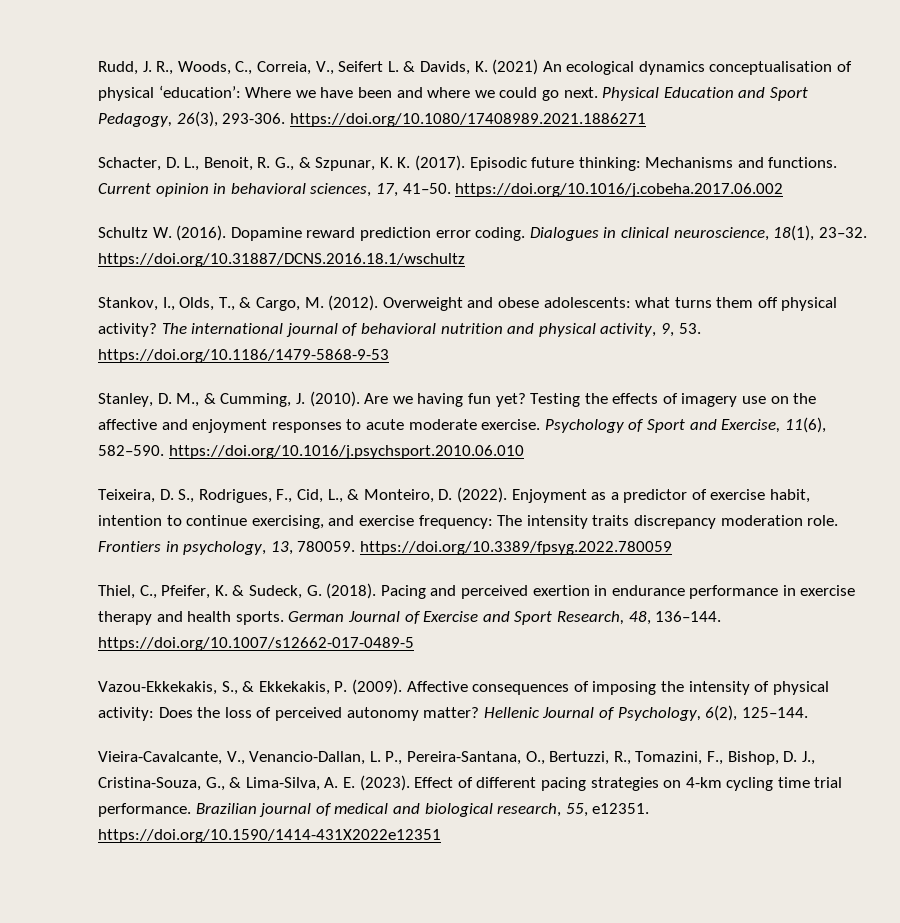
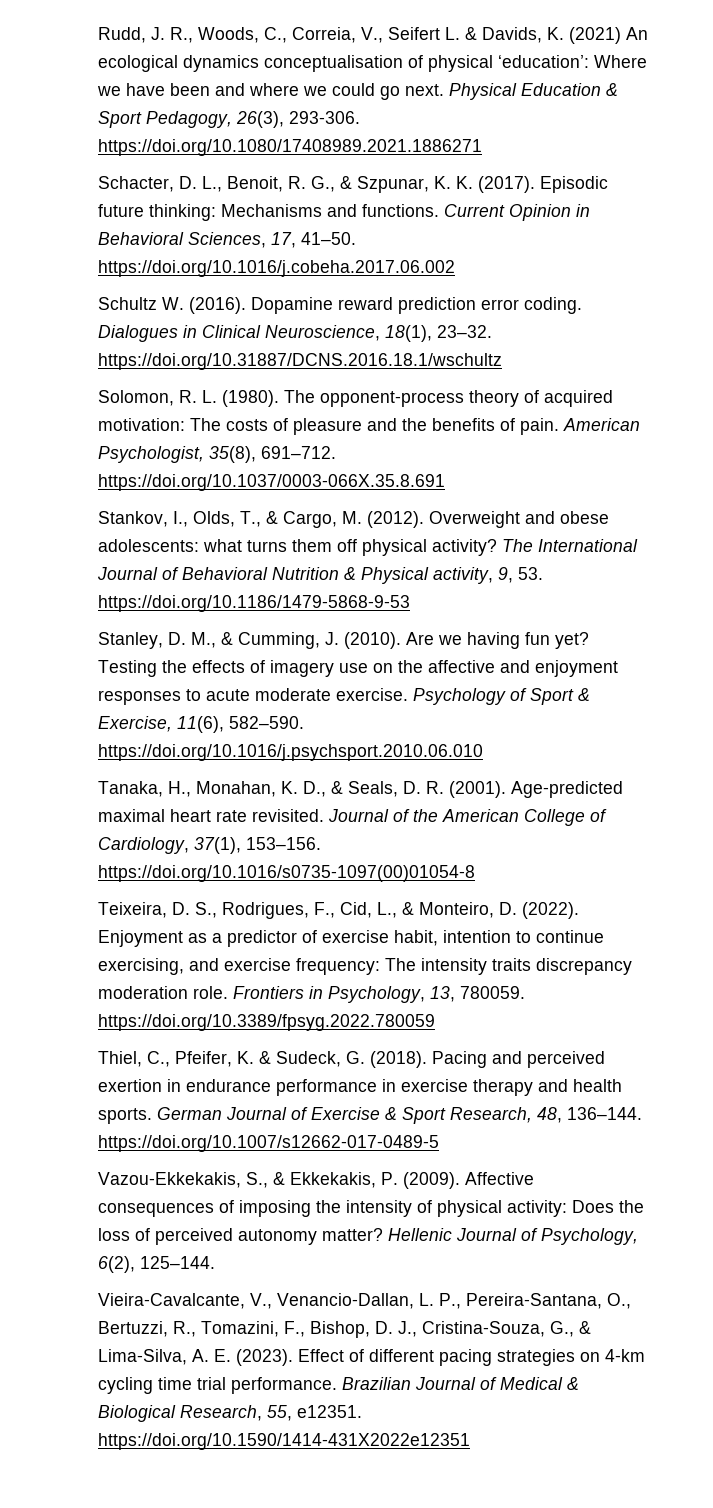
[738,87,766,98] and -> [605,83,618,96] &
[155,183,372,197] opinion in behavioral sciences, -> [508,204,590,221] [97,232,266,248] Opinion in Behavioral Sciences,
[620,227,769,241] clinical neuroscience, -> [201,325,380,341] Clinical Neuroscience,
(466, 260) none -> [97,390,613,407] [97,418,640,435] [97,446,336,463] [97,474,445,491] // Solomon, R. L. (1980). The opponent-process theory of acquired motivation: The costs of pleasure and the benefits of pain. American Psychologist, 35(8), 691–712. https://doi.org/10.1037/0003-066X.35.8.691
[191,323,596,337] international journal of behavioral nutrition and physical -> [537,539,638,552] [96,567,429,584] International Journal of Behavioral Nutrition & Physical
[689,419,717,430] and -> [577,688,590,701] &
(524, 452) none -> [97,781,623,798] [97,809,607,826] [97,837,321,854] [97,865,475,882] // Tanaka, H., Monahan, K. D., & Seals, D. R. (2001). Age-predicted maximal heart rate revisited. Journal of the American College of Cardiology, 37(1), 153–156. https://doi.org/10.1016/s0735-1097(00)01054-8
[183,541,267,555] psychology, -> [327,986,425,1003] Psychology,
[482,611,510,622] and -> [384,1107,397,1120] &
[259,803,562,817] journal of medical and biological research, -> [414,1377,579,1390] [97,1405,262,1422] Journal of Medical & Biological Research,

